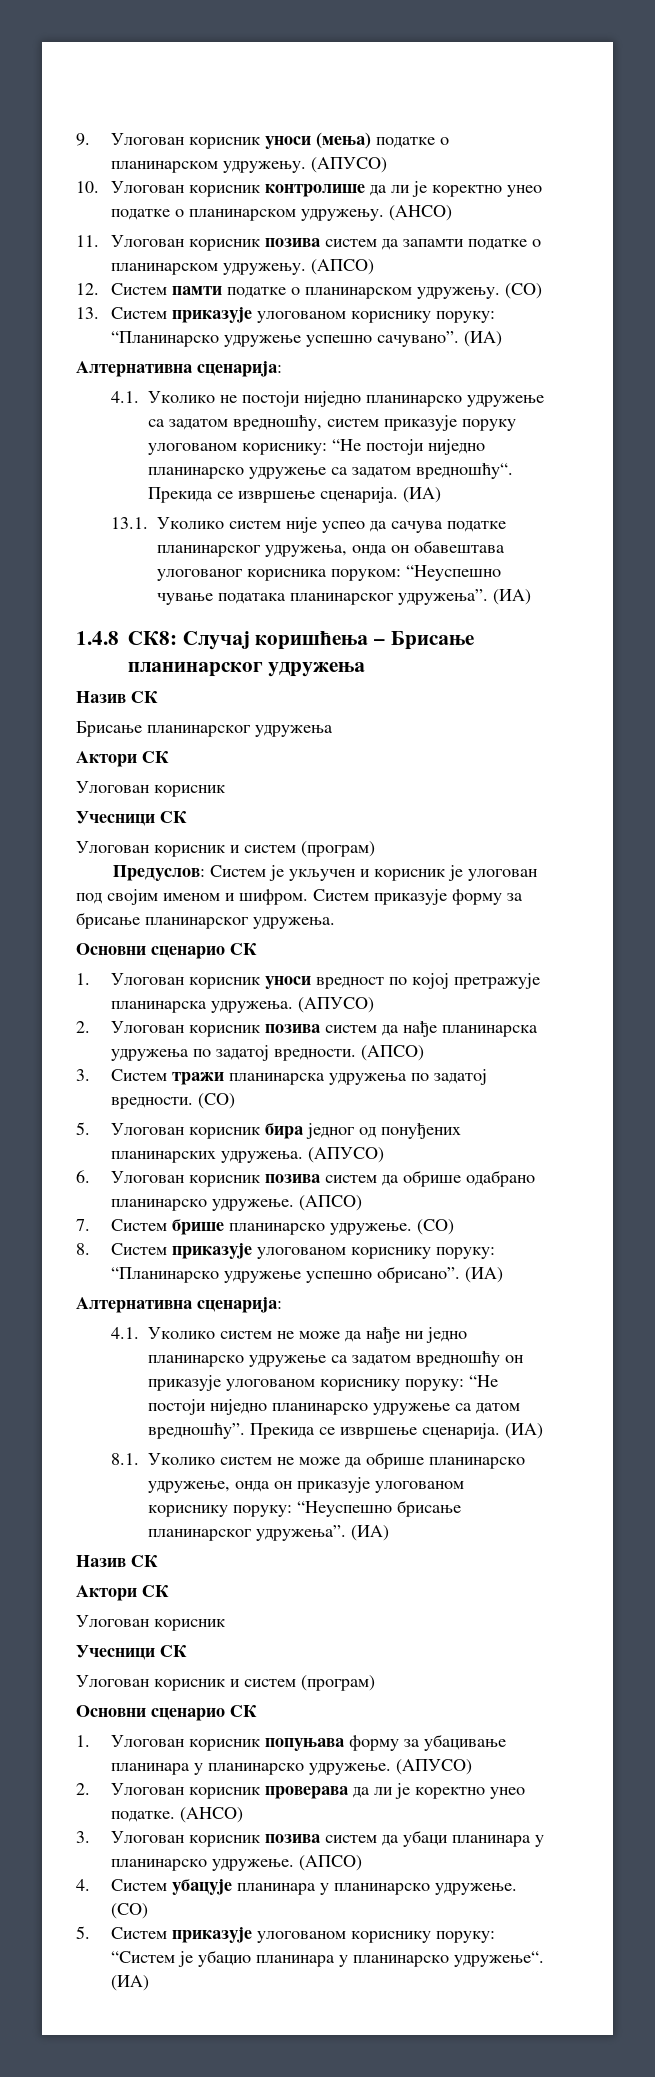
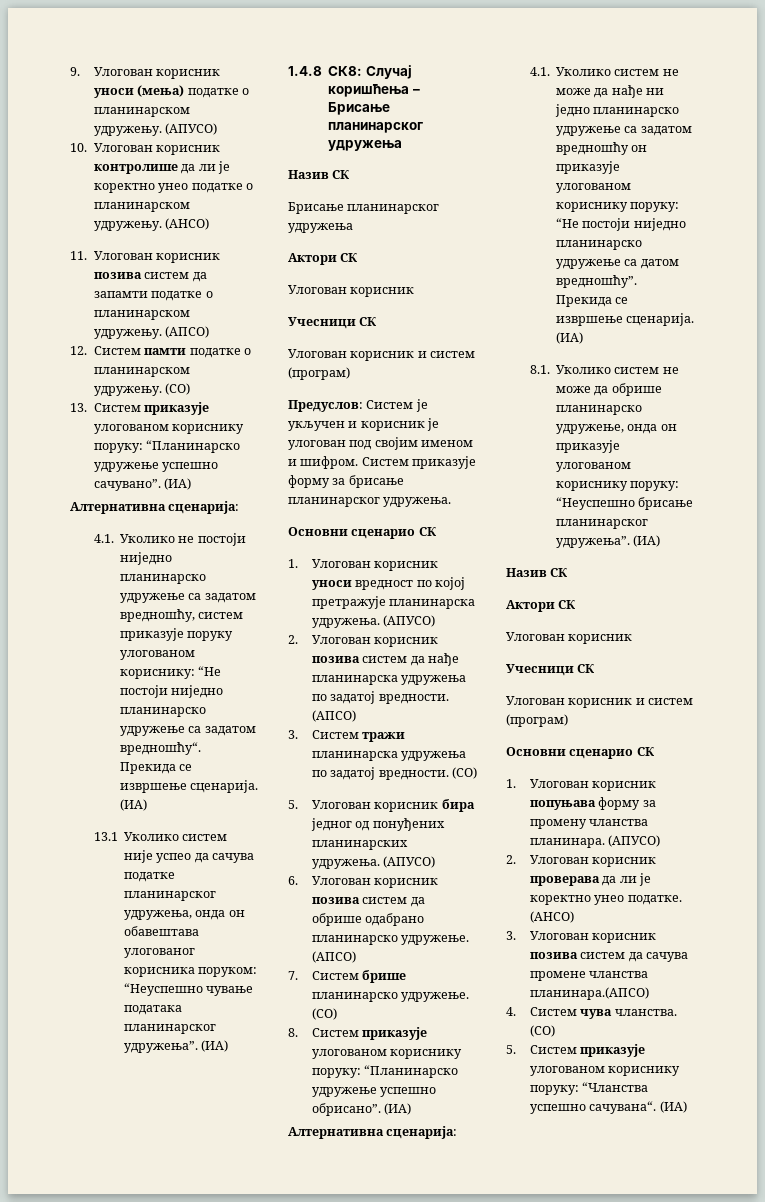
[110,517,148,529] 13.1. -> [93,832,118,841] 13.1
[423,1734,506,1751] [110,1763,391,1775] убацивање планинара у планинарско удружење. -> [529,819,649,829] [529,838,605,848] промену чланства планинара.
[402,1830,544,1847] [110,1855,362,1871] [76,1879,517,1895] убаци планинара у планинарско удружење. (АПСО) // 4. Систем убацује планинара у планинарско удружење. -> [645,952,688,962] [529,971,649,981] [529,987,649,1000] [506,1007,677,1019] сачува промене чланства планинара.(АПСО) // 4. Систем чува чланства.
[110,1950,544,1967] “Систем је убацио планинара у планинарско удружење“. -> [582,1082,649,1092] [529,1101,657,1114] “Чланства успешно сачувана“.

